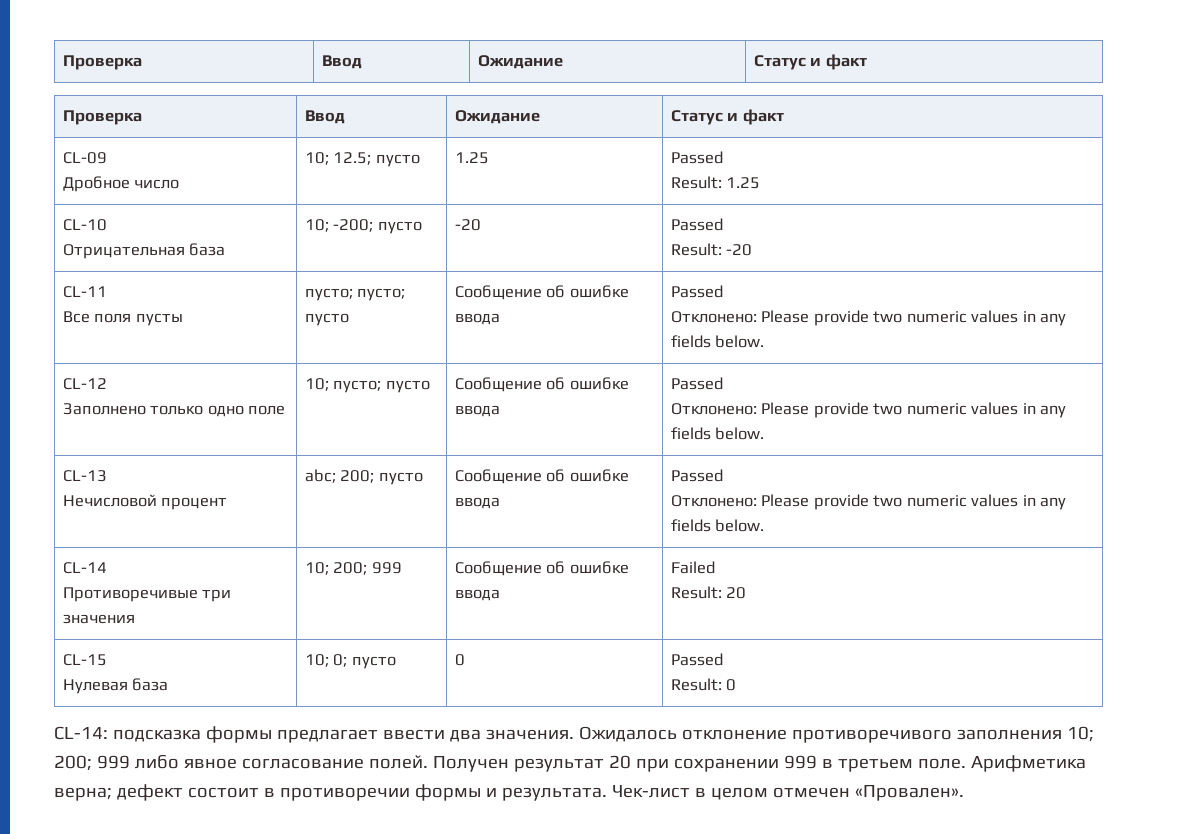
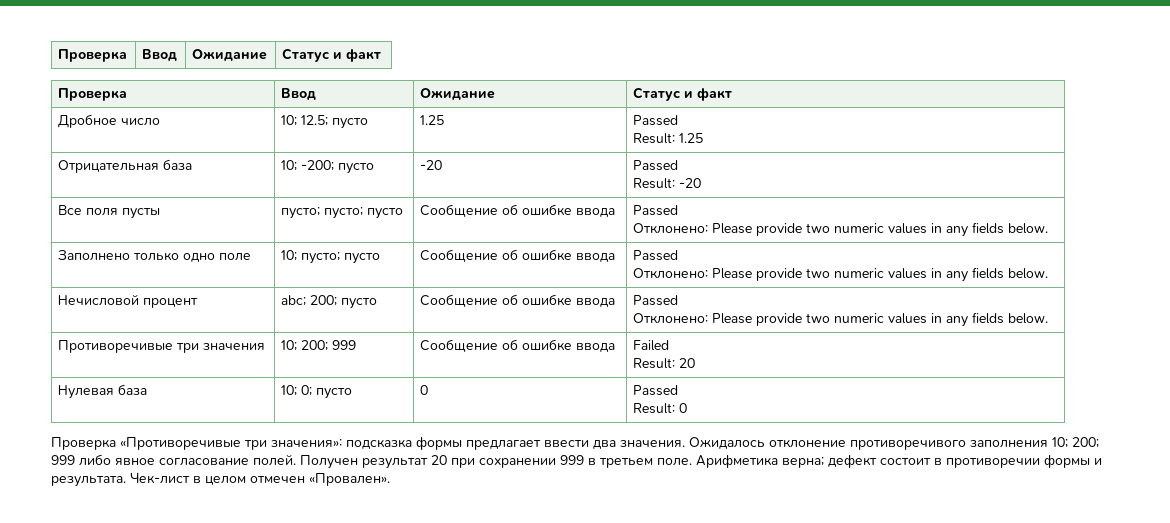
[62,152,107,164] CL-09 // -> (733, 94) none
[62,219,107,231] CL-10 // -> (704, 138) none
[62,286,107,298] CL-11 // -> (702, 183) none
[62,378,107,390] CL-12 // -> (1049, 228) none
[62,470,107,482] CL-13 // -> (1049, 273) none
[62,562,107,574] CL-14 // -> (1049, 318) none
[62,654,107,666] CL-15 // -> (696, 363) none
[54,726,108,740] CL-14: -> [51,437,342,450] Проверка «Противоречивые три значения»:

